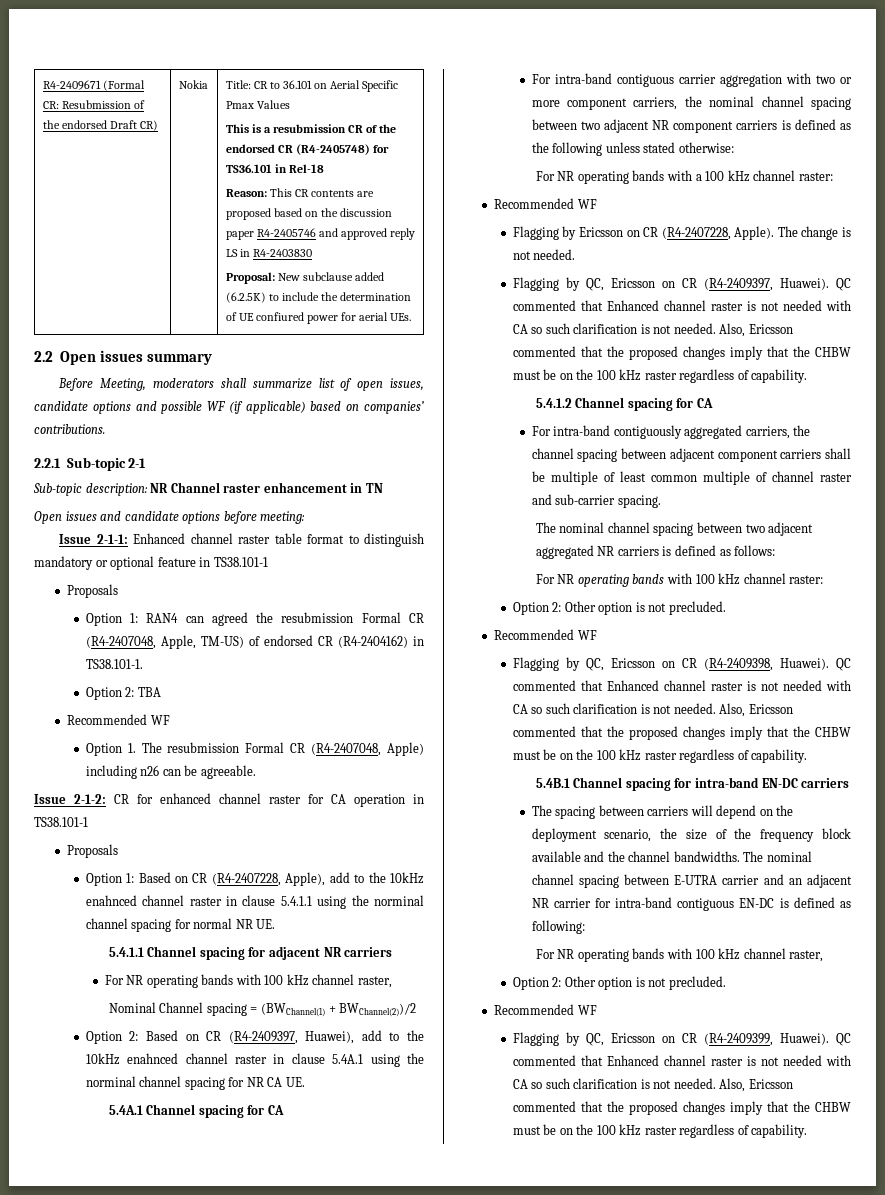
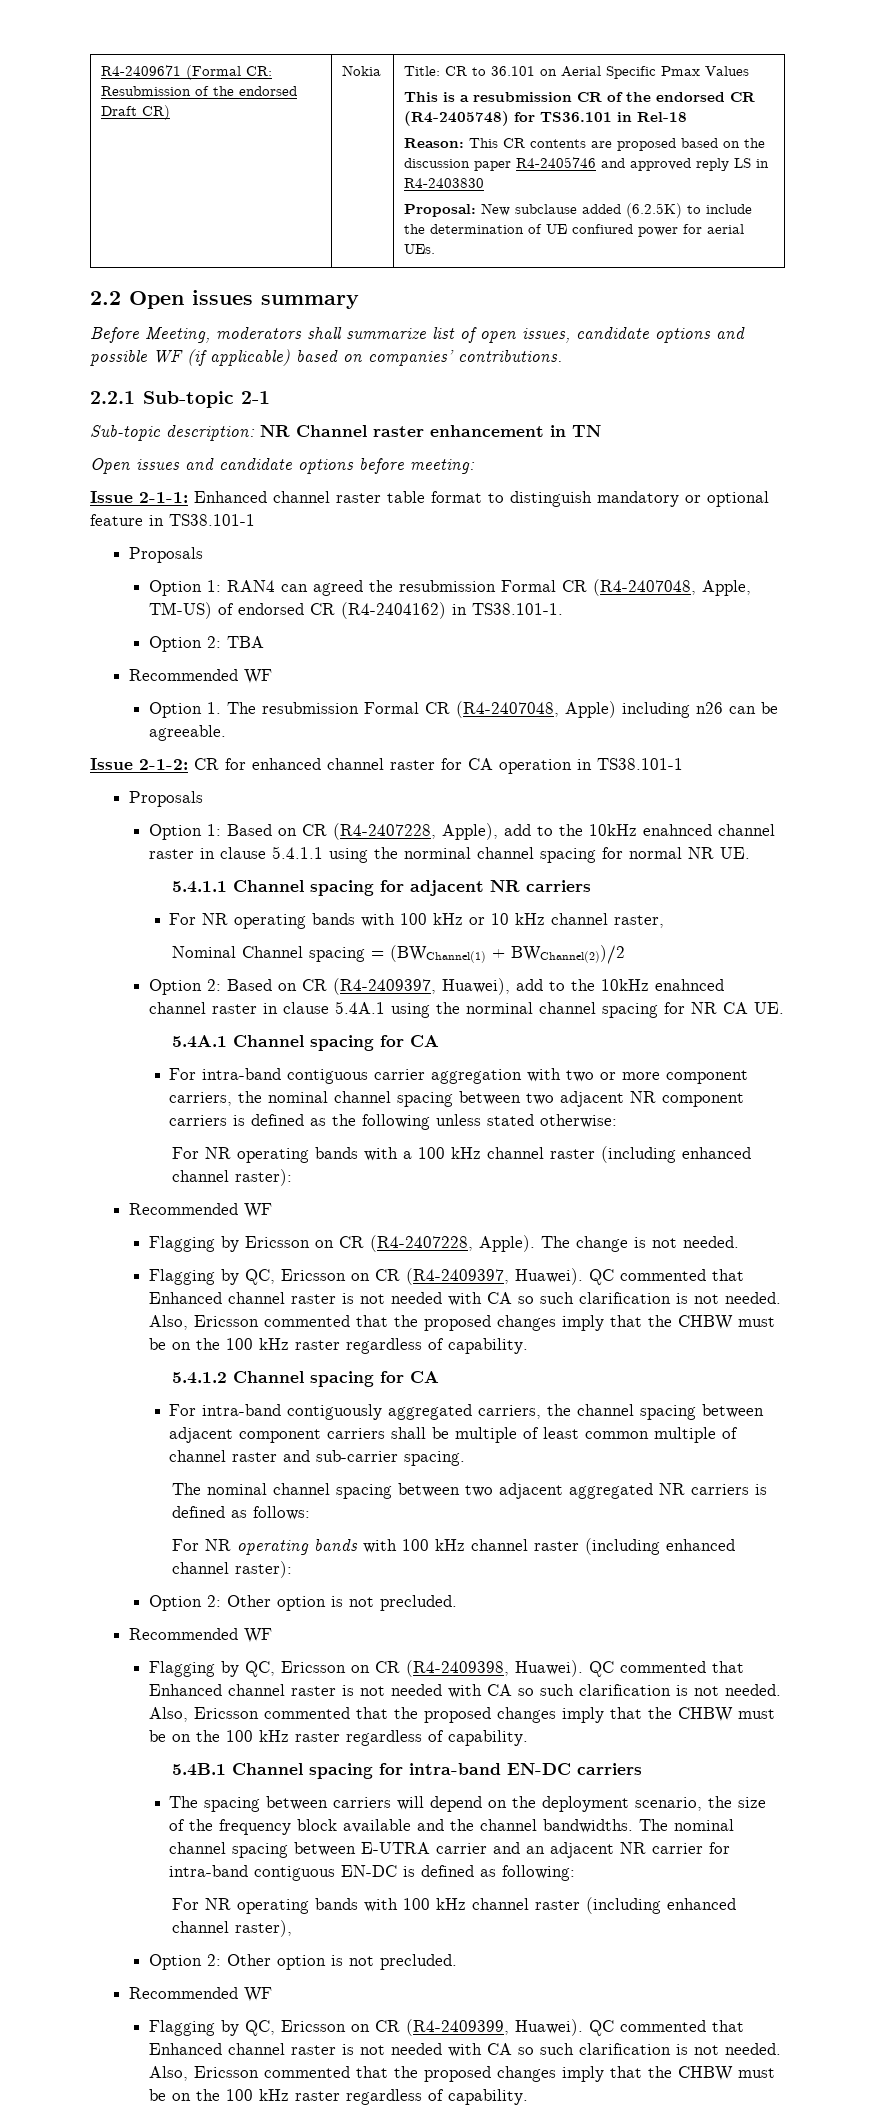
(309, 980) none -> [469,913,546,925] or 10 kHz
[798,172,833,181] raster: -> [549,1146,751,1163] [171,1169,292,1186] raster (including enhanced channel raster):
[789,575,824,584] raster: -> [533,1538,735,1555] [171,1561,292,1578] raster (including enhanced channel raster):
[789,950,824,962] raster, -> [534,1897,736,1914] [171,1920,292,1937] raster (including enhanced channel raster),

